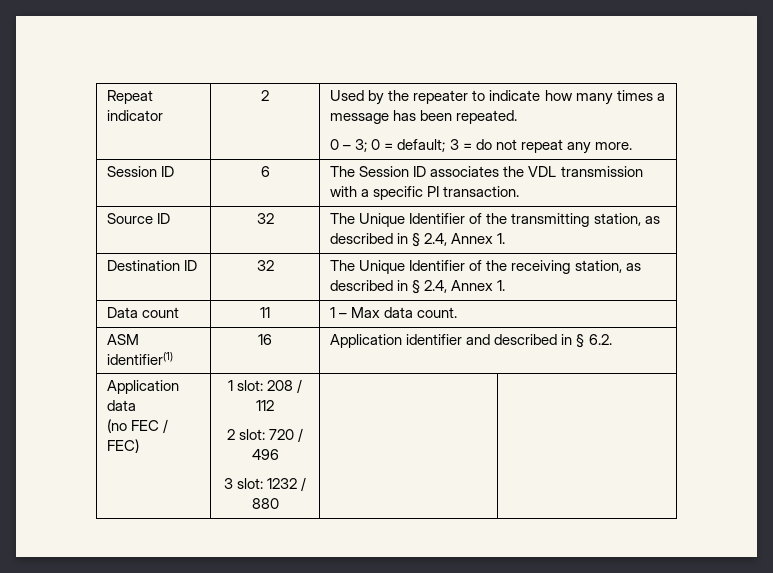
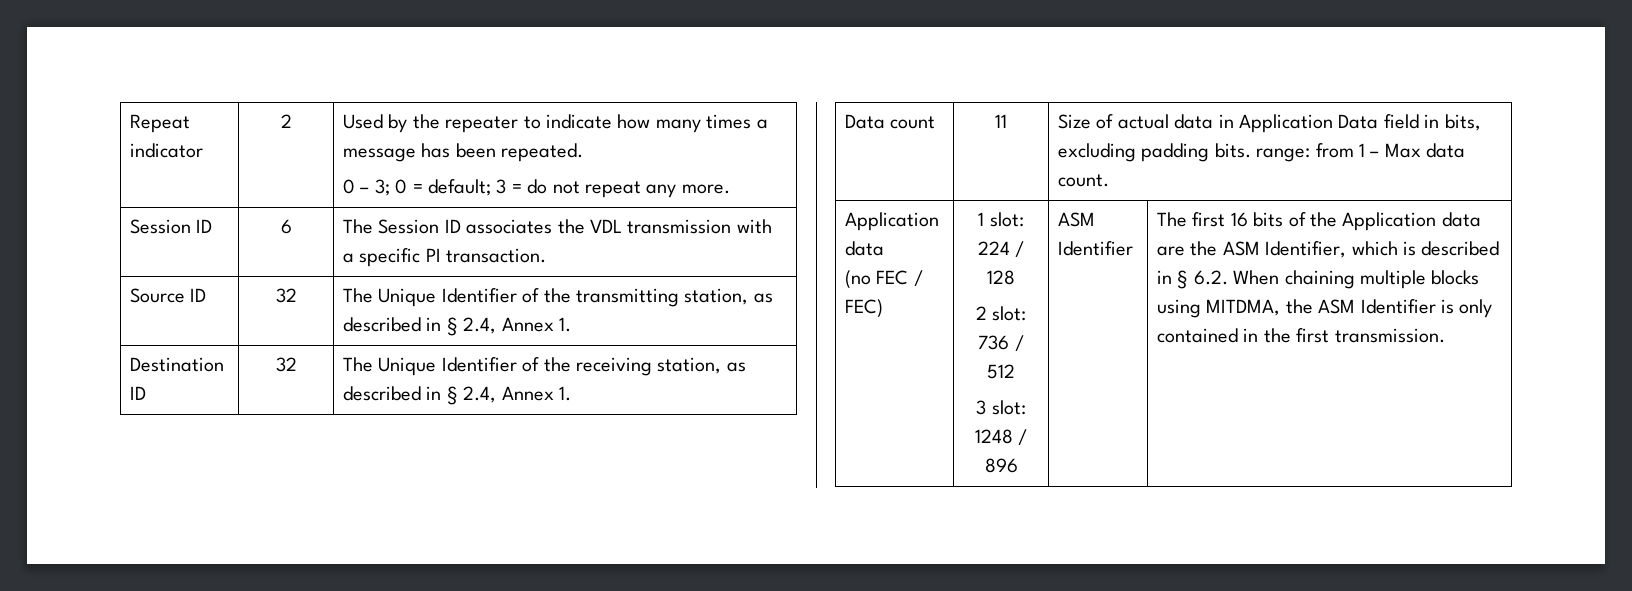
(270, 312) none -> [1057,114,1481,133] [1057,143,1354,162] Size of actual data in Application Data field in bits, excluding padding bits. range: from
[107,334,140,345] [107,352,174,365] [258,334,272,345] [330,334,612,348] // ASM identifier(1) | 16 | Application identifier and described in § 6.2. -> (1109, 180) none
[267,379,303,393] [256,400,274,411] 208 / 112 -> [977,241,1025,257] [987,270,1015,285] 224 / 128
[269,428,304,442] [251,449,279,460] 720 / 496 -> [978,335,1024,351] [987,364,1015,379] 736 / 512
[267,477,307,491] [251,498,279,509] 1232 / 880 | | -> [974,429,1028,445] [984,458,1018,473] [1057,212,1095,227] [1057,241,1133,256] [1156,212,1481,231] [1156,241,1500,258] [1156,270,1480,289] [1156,299,1493,318] [1156,328,1445,343] 1248 / 896 | ASM Identifier | The first 16 bits of the Application data are the ASM Identifier, which is described in § 6.2. When chaining multiple blocks using MITDMA, the ASM Identifier is only contained in the first transmission.

